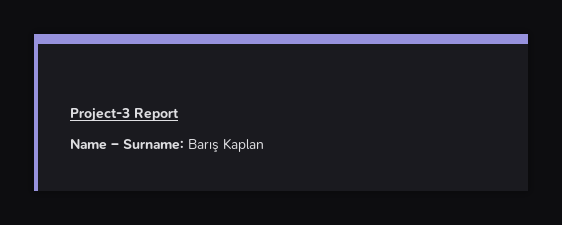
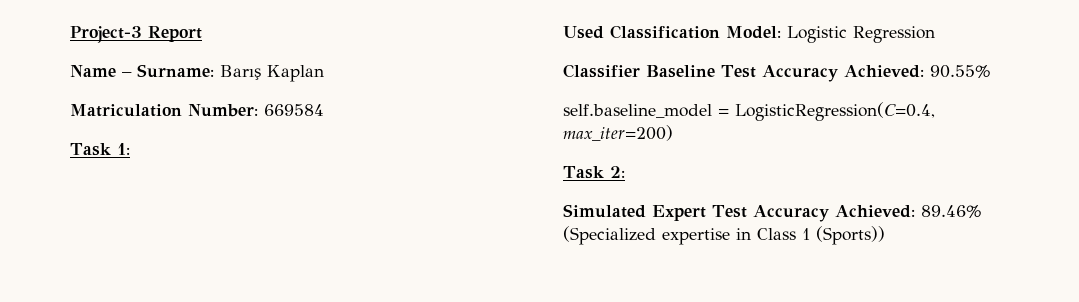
(264, 145) none -> [70,104,324,117] [70,143,130,156] [563,25,935,43] [563,64,991,82] [563,102,935,121] [563,125,673,141] [563,166,625,179] [563,204,982,222] [563,226,885,245] // Matriculation Number: 669584 // Task 1: // Used Classification Model: Logistic Regression // Classifier Baseline Test Accuracy Achieved: 90.55% // self.baseline_model = LogisticRegression(C=0.4, max_iter=200) // Task 2: // Simulated Expert Test Accuracy Achieved: 89.46% (Specialized expertise in Class 1 (Sports))

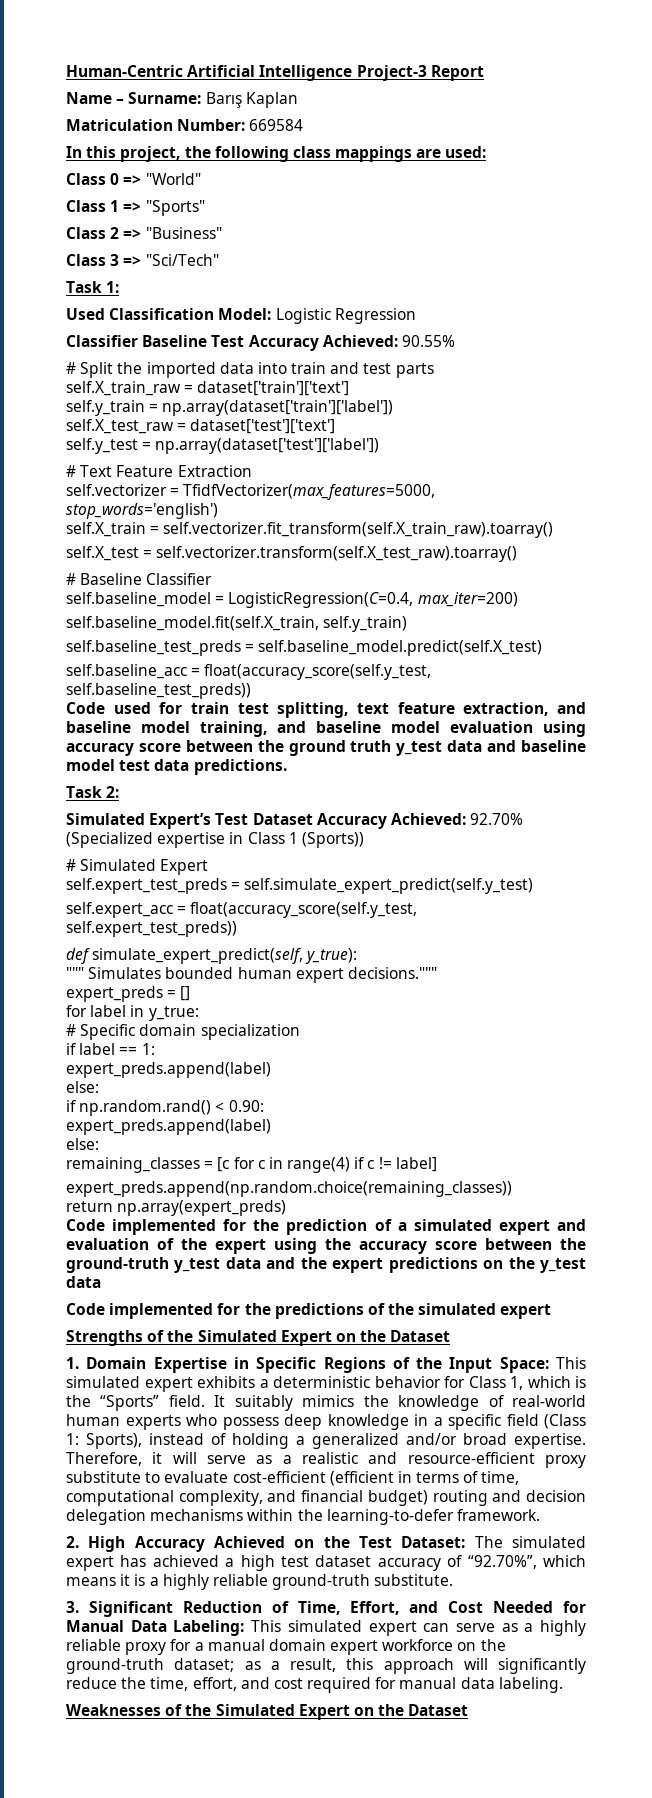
(70, 34) none -> [66,65,353,81] Human-Centric Artificial Intelligence
(324, 110) none -> [66,146,487,162] [66,173,201,185] [66,200,205,216] [66,227,222,239] [66,254,219,266] // In this project, the following class mappings are used: // Class 0 => "World" // Class 1 => "Sports" // Class 2 => "Business" // Class 3 => "Sci/Tech"
[563,102,935,121] [563,125,673,141] self.baseline_model = LogisticRegression(C=0.4, max_iter=200) -> [66,362,434,378] [66,381,350,396] [66,400,394,416] [66,419,336,434] [66,438,380,454] [66,465,252,477] [66,484,436,500] [66,503,218,519] [66,522,554,538] [66,546,518,562] [66,573,213,585] [66,592,518,608] [66,616,408,632] [66,640,543,656] [66,664,432,680] [66,683,251,699] [66,702,586,718] [66,721,586,737] [66,740,587,756] [66,759,287,775] # Split the imported data into train and test parts // self.X_train_raw = dataset['train']['text'] // self.y_train = np.array(dataset['train']['label']) // self.X_test_raw = dataset['test']['text'] // self.y_test = np.array(dataset['test']['label']) // # Text Feature Extraction // self.vectorizer = TfidfVectorizer(max_features=5000, stop_words='english') // self.X_train = self.vectorizer.fit_transform(self.X_train_raw).toarray() // self.X_test = self.vectorizer.transform(self.X_test_raw).toarray() // # Baseline Classifier // self.baseline_model = LogisticRegression(C=0.4, max_iter=200) // self.baseline_model.fit(self.X_train, self.y_train) // self.baseline_test_preds = self.baseline_model.predict(self.X_test) // self.baseline_acc = float(accuracy_score(self.y_test, self.baseline_test_preds)) // Code used for train test splitting, text feature extraction, and baseline model training, and baseline model evaluation using accuracy score between the ground truth y_test data and baseline model test data predictions.
[652,205,982,222] Expert Test Accuracy Achieved: 89.46% -> [149,813,524,829] Expert’s Test Dataset Accuracy Achieved: 92.70%
(885, 235) none -> [66,859,209,875] [66,878,534,894] [66,902,418,918] [66,921,237,937] [66,948,358,964] [66,967,437,983] [66,986,191,1002] [66,1005,199,1021] [66,1024,300,1040] [66,1043,155,1055] [66,1062,271,1078] [66,1081,99,1093] [66,1100,264,1116] [66,1119,271,1135] [66,1138,99,1150] [66,1157,437,1173] [66,1181,512,1197] [66,1200,287,1216] [66,1219,586,1235] [66,1238,586,1254] [66,1257,587,1273] [66,1276,101,1288] [66,1303,552,1319] [66,1330,451,1346] [66,1357,586,1373] [66,1376,586,1392] [66,1395,586,1411] [66,1414,586,1430] [66,1433,586,1449] [66,1452,586,1468] [66,1471,520,1486] [66,1490,586,1506] [66,1509,540,1525] [66,1536,586,1552] [66,1555,586,1571] [66,1574,454,1590] [66,1601,586,1617] [66,1620,586,1636] [66,1639,506,1655] [66,1658,586,1674] [66,1677,563,1693] [66,1704,469,1720] // # Simulated Expert // self.expert_test_preds = self.simulate_expert_predict(self.y_test) // self.expert_acc = float(accuracy_score(self.y_test, self.expert_test_preds)) // def simulate_expert_predict(self, y_true): // """ Simulates bounded human expert decisions.""" // expert_preds = [] // for label in y_true: // # Specific domain specialization // if label == 1: // expert_preds.append(label) // else: // if np.random.rand() < 0.90: // expert_preds.append(label) // else: // remaining_classes = [c for c in range(4) if c != label] // expert_preds.append(np.random.choice(remaining_classes)) // return np.array(expert_preds) // Code implemented for the prediction of a simulated expert and evaluation of the expert using the accuracy score between the ground-truth y_test data and the expert predictions on the y_test data // Code implemented for the predictions of the simulated expert // Strengths of the Simulated Expert on the Dataset // 1. Domain Expertise in Specific Regions of the Input Space: This simulated expert exhibits a deterministic behavior for Class 1, which is the “Sports” field. It suitably mimics the knowledge of real-world human experts who possess deep knowledge in a specific field (Class 1: Sports), instead of holding a generalized and/or broad expertise. Therefore, it will serve as a realistic and resource-efficient proxy substitute to evaluate cost-efficient (efficient in terms of time, computational complexity, and financial budget) routing and decision delegation mechanisms within the learning-to-defer framework. // 2. High Accuracy Achieved on the Test Dataset: The simulated expert has achieved a high test dataset accuracy of “92.70%”, which means it is a highly reliable ground-truth substitute. // 3. Significant Reduction of Time, Effort, and Cost Needed for Manual Data Labeling: This simulated expert can serve as a highly reliable proxy for a manual domain expert workforce on the ground-truth dataset; as a result, this approach will significantly reduce the time, effort, and cost required for manual data labeling. // Weaknesses of the Simulated Expert on the Dataset

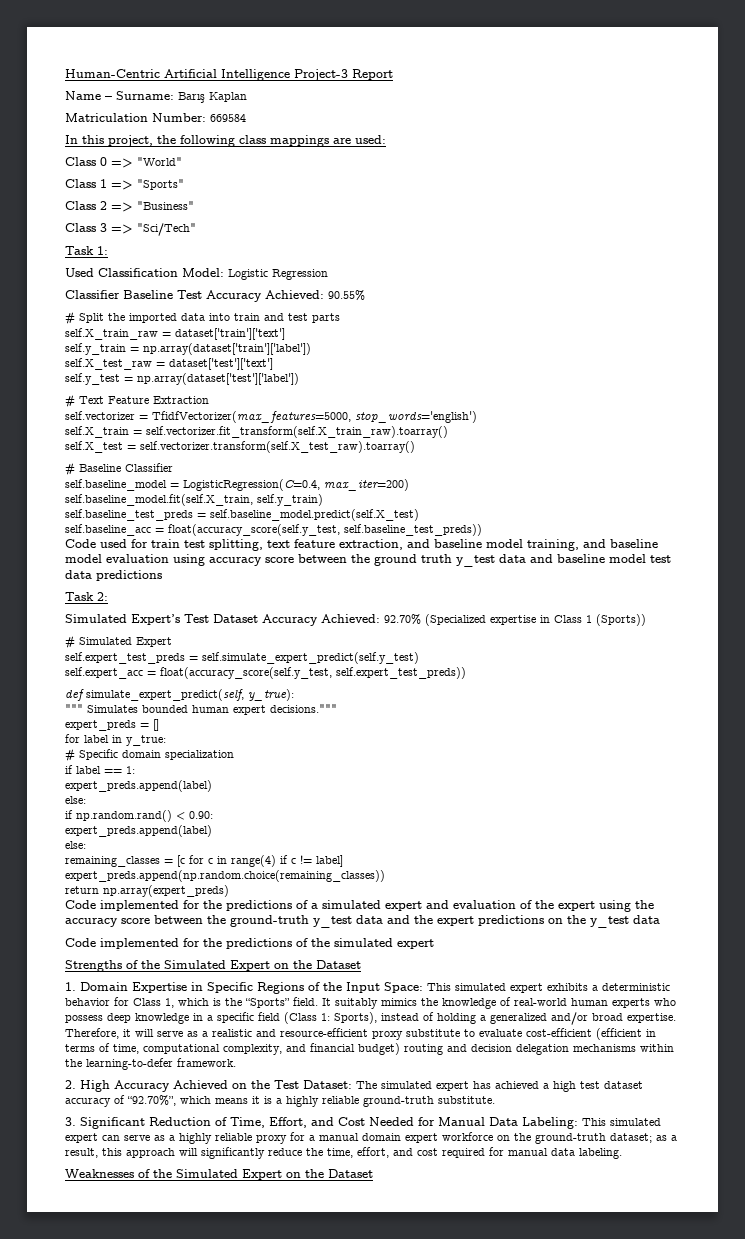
[193,759,287,775] predictions. -> [96,570,162,581] predictions
[286,1219,368,1235] prediction -> [226,900,292,911] predictions

